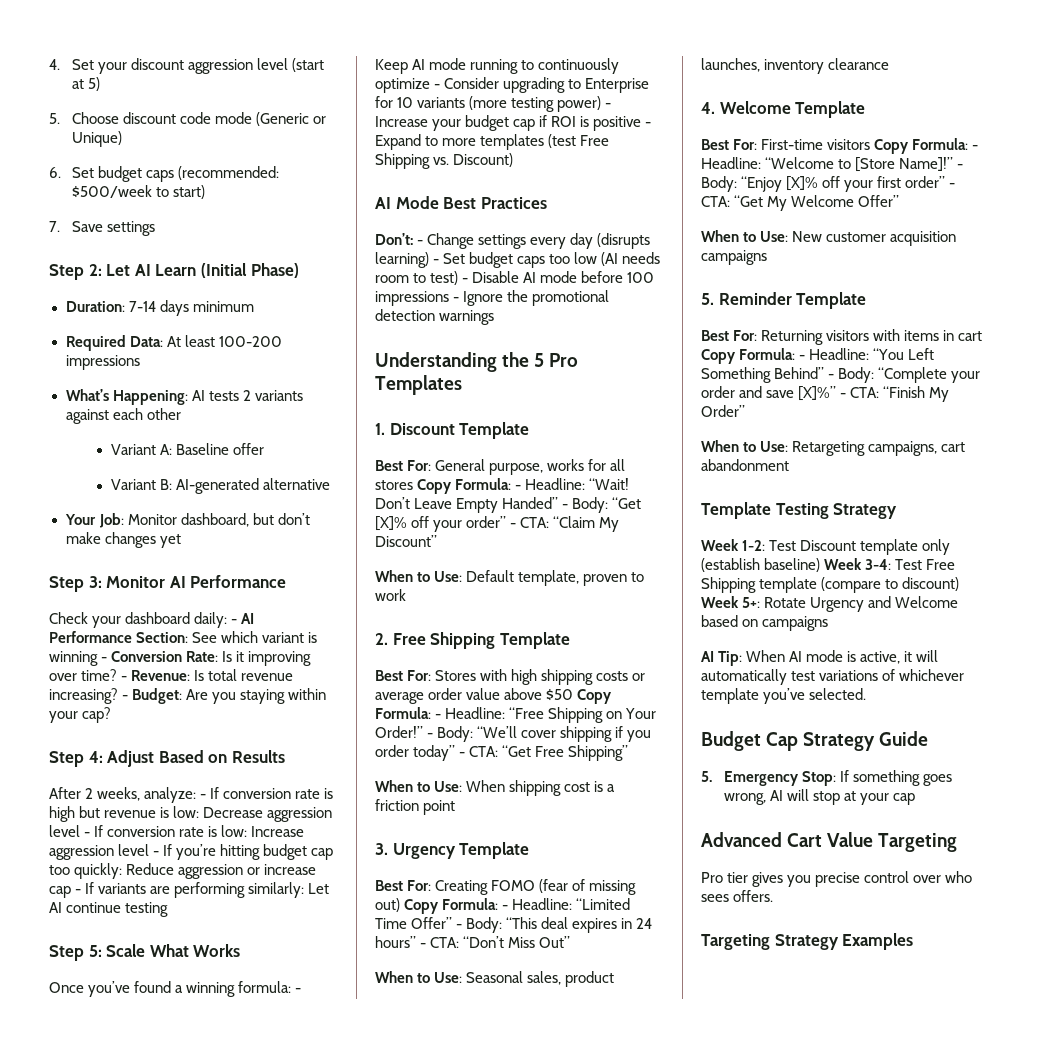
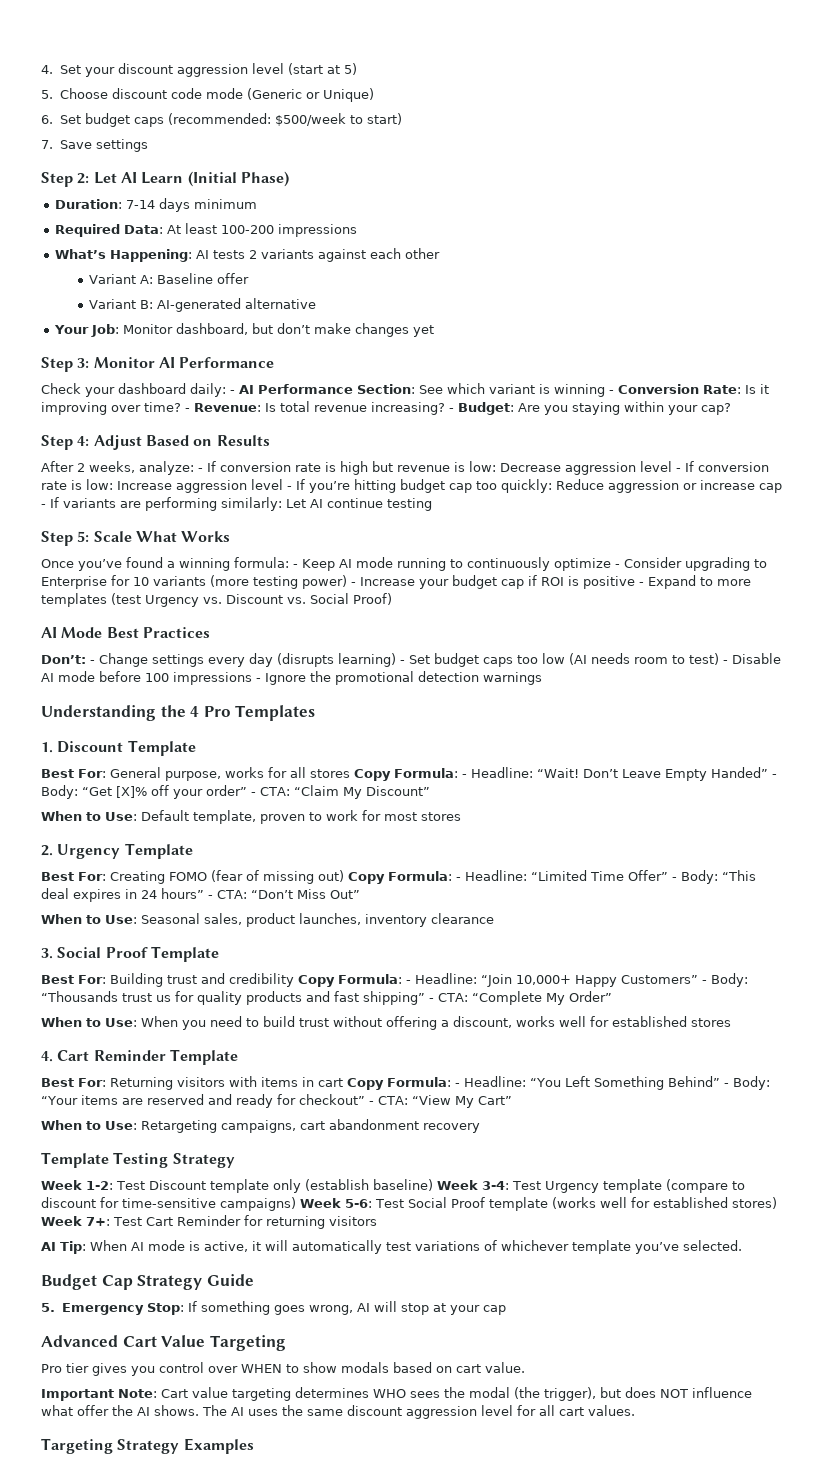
[580,135,610,146] [375,153,514,169] Free Shipping vs. Discount) -> [145,593,392,607] Urgency vs. Discount vs. Social Proof)
[534,353,545,367] 5 -> [190,706,200,717] 4
[375,632,570,649] [375,669,646,685] [375,688,613,704] [375,707,657,723] [375,726,652,742] [375,745,629,761] [375,780,616,796] [375,799,456,815] [375,843,388,855] // 2. Free Shipping Template // Best For: Stores with high shipping costs or average order value above $50 Copy Formula: - Headline: “Free Shipping on Your Order!” - Body: “We’ll cover shipping if you order today” - CTA: “Get Free Shipping” // When to Use: When shipping cost is a friction point // 3. -> [362,810,461,821] [41,845,53,856] for most stores // 2.
[701,101,866,118] [701,138,979,154] [701,157,964,172] [701,176,956,192] [701,195,900,211] [701,230,957,246] [701,250,767,265] [701,293,714,305] 4. Welcome Template // Best For: First-time visitors Copy Formula: - Headline: “Welcome to [Store Name]!” - Body: “Enjoy [X]% off your first order” - CTA: “Get My Welcome Offer” // When to Use: New customer acquisition campaigns // 5. -> [41,946,219,962] [41,973,748,987] [41,991,612,1005] [41,1016,731,1030] [41,1050,90,1062] 3. Social Proof Template // Best For: Building trust and credibility Copy Formula: - Headline: “Join 10,000+ Happy Customers” - Body: “Thousands trust us for quality products and fast shipping” - CTA: “Complete My Order” // When to Use: When you need to build trust without offering a discount, works well for established stores // 4. Cart
[878,367,981,383] [701,386,950,402] [701,405,745,417] “Complete your order and save [X]%” - CTA: “Finish My Order” -> [41,1094,512,1108] “Your items are reserved and ready for checkout” - CTA: “View My Cart”
(789, 465) none -> [423,1123,480,1133] recovery
[926,559,956,570] [701,577,756,593] Free Shipping -> [544,1181,599,1193] Urgency
[902,577,960,591] [701,596,959,612] [701,615,829,631] discount) Week 5+: Rotate Urgency and Welcome based on campaigns -> [41,1197,777,1211] [41,1215,377,1229] discount for time-sensitive campaigns) Week 5-6: Test Social Proof template (works well for established stores) Week 7+: Test Cart Reminder for returning visitors
[815,872,861,887] precise -> (155, 1371) none
[945,871,973,883] [701,890,774,902] who sees offers. -> [241,1362,525,1373] [41,1387,752,1401] [41,1405,635,1419] WHEN to show modals based on cart value. // Important Note: Cart value targeting determines WHO sees the modal (the trigger), but does NOT influence what offer the AI shows. The AI uses the same discount aggression level for all cart values.

